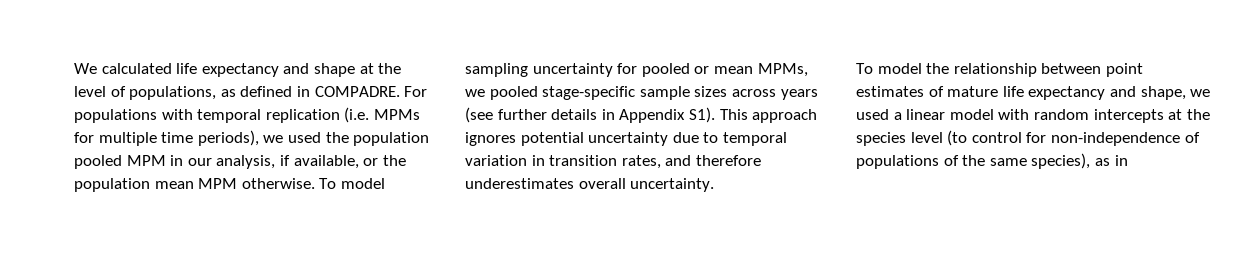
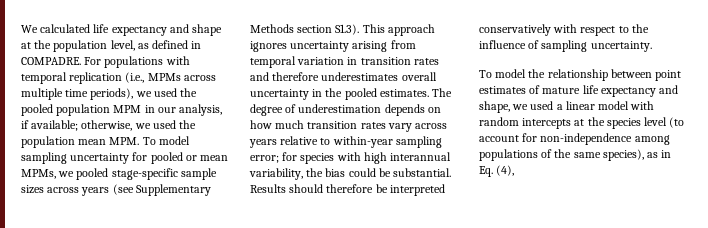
[74,86,217,100] level of populations, -> [53,40,135,52] population level,
[344,107,420,123] [74,132,94,143] (i.e. MPMs for -> [125,72,216,83] (i.e., MPMs across
[353,132,430,146] [74,155,122,169] population pooled -> [21,104,111,116] pooled population
[293,155,379,169] available, or -> [31,120,176,131] available; otherwise, we used
[198,178,315,189] MPM otherwise. -> [109,137,140,145] MPM.
[497,107,818,123] [465,132,719,146] further details in Appendix S1). This approach ignores potential uncertainty due to -> [135,184,211,196] [250,24,435,36] [250,40,416,52] Supplementary Methods section S1.3). This approach ignores uncertainty arising from
[621,155,661,169] rates, -> [413,58,439,65] rates
(626, 183) none -> [250,88,453,100] [250,104,441,116] [250,120,448,132] [249,136,442,148] [250,152,452,164] [249,168,452,180] [250,184,445,196] [479,24,649,36] [479,40,588,52] uncertainty in the pooled estimates. The degree of underestimation depends on how much transition rates vary across years relative to within-year sampling error; for species with high interannual variability, the bias could be substantial. Results should therefore be interpreted conservatively with respect to the influence of sampling
[971,132,1022,143] control -> [479,135,519,142] account
[1184,132,1200,143] of -> [634,135,670,145] among
(1128, 160) none -> [479,165,515,177] Eq. (4),

